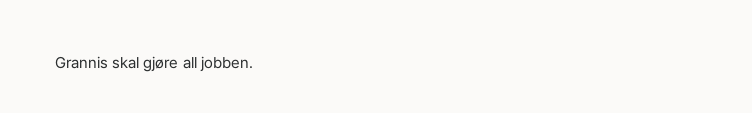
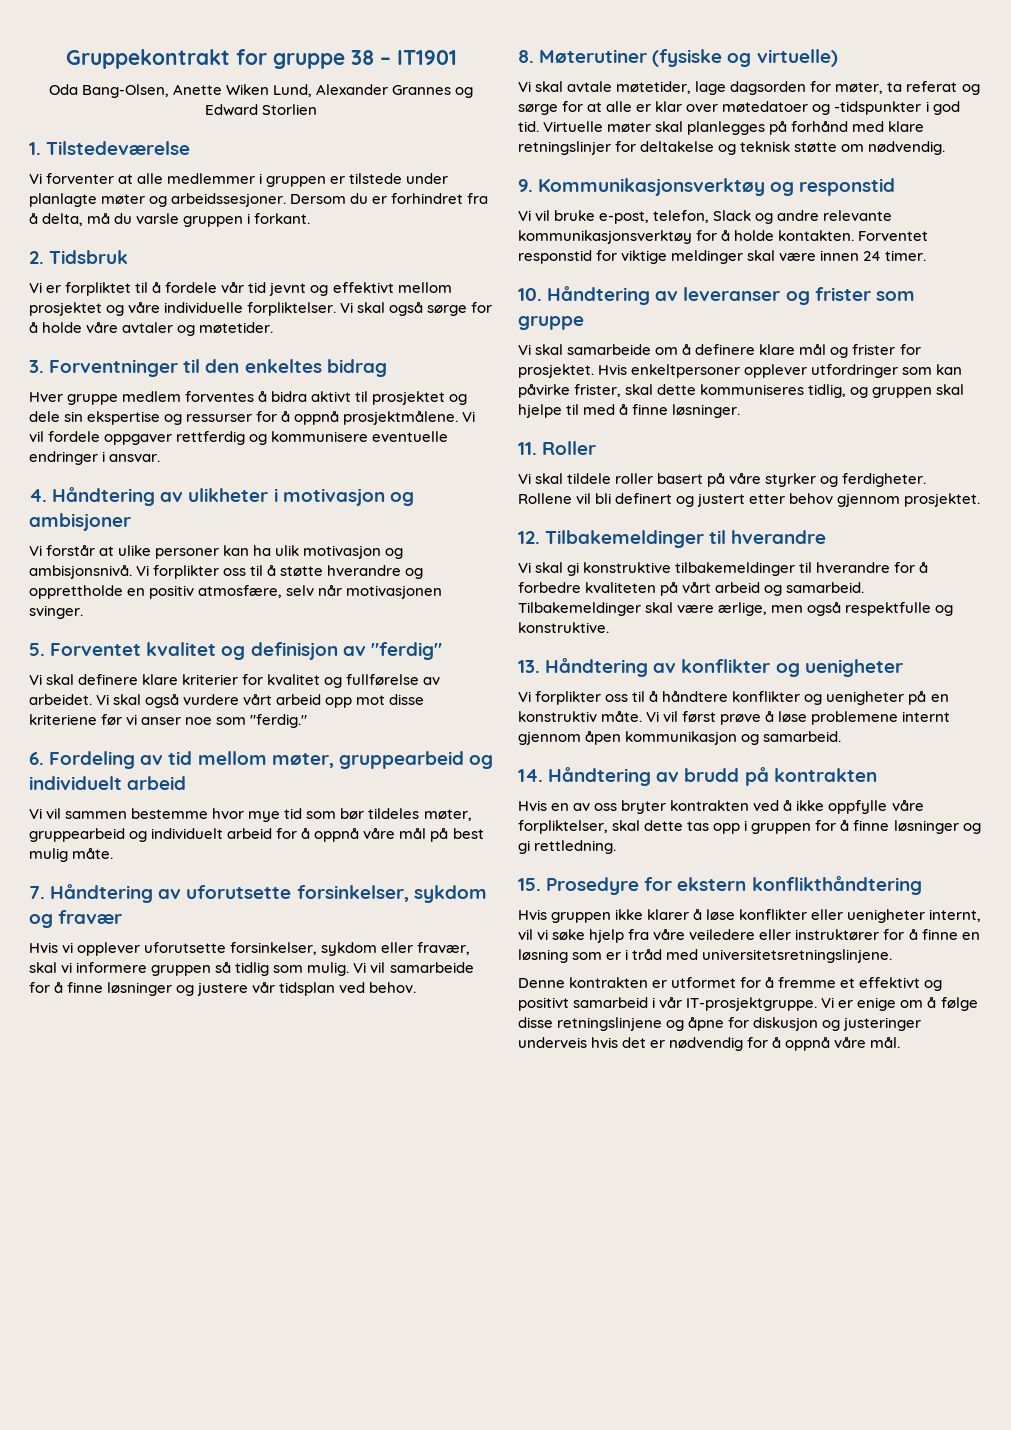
[55,56,253,72] Grannis skal gjøre all jobben. -> [65,49,457,69] [48,84,474,98] [204,104,318,116] [29,141,191,155] [29,173,449,187] [29,193,489,207] [29,212,311,227] [29,250,129,264] [29,281,452,296] [29,301,493,316] [29,321,274,336] [29,359,387,377] [29,390,468,405] [29,410,476,425] [29,431,449,445] [29,451,161,465] [29,487,414,506] [29,513,131,531] [29,544,404,559] [29,564,424,579] [29,584,443,599] [29,605,83,619] [29,642,442,660] [29,674,441,688] [29,693,425,708] [29,714,308,728] [29,751,493,769] [29,776,187,790] [29,808,472,822] [29,827,484,842] [29,847,114,862] [29,884,487,903] [29,910,123,928] [29,942,471,956] [29,961,474,976] [29,981,417,996] [518,49,838,67] [518,81,980,95] [518,101,960,115] [518,120,925,135] [518,141,946,155] [518,178,896,196] [518,210,893,224] [518,229,929,244] [518,250,927,264] [518,286,915,305] [518,316,584,330] [518,343,921,358] [518,364,963,378] [518,383,965,398] [518,403,741,418] [518,441,597,455] [518,472,927,487] [518,493,981,507] [518,530,827,548] [518,561,929,576] [518,581,865,596] [518,601,954,616] [518,622,609,633] [518,658,903,677] [518,690,949,705] [518,710,951,725] [518,730,842,745] [518,767,877,786] [518,799,924,814] [518,819,981,834] [518,840,617,854] [518,876,922,895] [518,908,982,923] [518,928,980,943] [518,948,893,963] [518,976,943,991] [518,996,978,1011] [518,1016,922,1031] [518,1036,901,1051] Gruppekontrakt for gruppe 38 – IT1901 // Oda Bang-Olsen, Anette Wiken Lund, Alexander Grannes og Edward Storlien // 1. Tilstedeværelse // Vi forventer at alle medlemmer i gruppen er tilstede under planlagte møter og arbeidssesjoner. Dersom du er forhindret fra å delta, må du varsle gruppen i forkant. // 2. Tidsbruk // Vi er forpliktet til å fordele vår tid jevnt og effektivt mellom prosjektet og våre individuelle forpliktelser. Vi skal også sørge for å holde våre avtaler og møtetider. // 3. Forventninger til den enkeltes bidrag // Hver gruppe medlem forventes å bidra aktivt til prosjektet og dele sin ekspertise og ressurser for å oppnå prosjektmålene. Vi vil fordele oppgaver rettferdig og kommunisere eventuelle endringer i ansvar. // 4. Håndtering av ulikheter i motivasjon og ambisjoner // Vi forstår at ulike personer kan ha ulik motivasjon og ambisjonsnivå. Vi forplikter oss til å støtte hverandre og opprettholde en positiv atmosfære, selv når motivasjonen svinger. // 5. Forventet kvalitet og definisjon av "ferdig" // Vi skal definere klare kriterier for kvalitet og fullførelse av arbeidet. Vi skal også vurdere vårt arbeid opp mot disse kriteriene før vi anser noe som "ferdig." // 6. Fordeling av tid mellom møter, gruppearbeid og individuelt arbeid // Vi vil sammen bestemme hvor mye tid som bør tildeles møter, gruppearbeid og individuelt arbeid for å oppnå våre mål på best mulig måte. // 7. Håndtering av uforutsette forsinkelser, sykdom og fravær // Hvis vi opplever uforutsette forsinkelser, sykdom eller fravær, skal vi informere gruppen så tidlig som mulig. Vi vil samarbeide for å finne løsninger og justere vår tidsplan ved behov. // 8. Møterutiner (fysiske og virtuelle) // Vi skal avtale møtetider, lage dagsorden for møter, ta referat og sørge for at alle er klar over møtedatoer og -tidspunkter i god tid. Virtuelle møter skal planlegges på forhånd med klare retningslinjer for deltakelse og teknisk støtte om nødvendig. // 9. Kommunikasjonsverktøy og responstid // Vi vil bruke e-post, telefon, Slack og andre relevante kommunikasjonsverktøy for å holde kontakten. Forventet responstid for viktige meldinger skal være innen 24 timer. // 10. Håndtering av leveranser og frister som gruppe // Vi skal samarbeide om å definere klare mål og frister for prosjektet. Hvis enkeltpersoner opplever utfordringer som kan påvirke frister, skal dette kommuniseres tidlig, og gruppen skal hjelpe til med å finne løsninger. // 11. Roller // Vi skal tildele roller basert på våre styrker og ferdigheter. Rollene vil bli definert og justert etter behov gjennom prosjektet. // 12. Tilbakemeldinger til hverandre // Vi skal gi konstruktive tilbakemeldinger til hverandre for å forbedre kvaliteten på vårt arbeid og samarbeid. Tilbakemeldinger skal være ærlige, men også respektfulle og konstruktive. // 13. Håndtering av konflikter og uenigheter // Vi forplikter oss til å håndtere konflikter og uenigheter på en konstruktiv måte. Vi vil først prøve å løse problemene internt gjennom åpen kommunikasjon og samarbeid. // 14. Håndtering av brudd på kontrakten // Hvis en av oss bryter kontrakten ved å ikke oppfylle våre forpliktelser, skal dette tas opp i gruppen for å finne løsninger og gi rettledning. // 15. Prosedyre for ekstern konflikthåndtering // Hvis gruppen ikke klarer å løse konflikter eller uenigheter internt, vil vi søke hjelp fra våre veiledere eller instruktører for å finne en løsning som er i tråd med universitetsretningslinjene. // Denne kontrakten er utformet for å fremme et effektivt og positivt samarbeid i vår IT-prosjektgruppe. Vi er enige om å følge disse retningslinjene og åpne for diskusjon og justeringer underveis hvis det er nødvendig for å oppnå våre mål.

